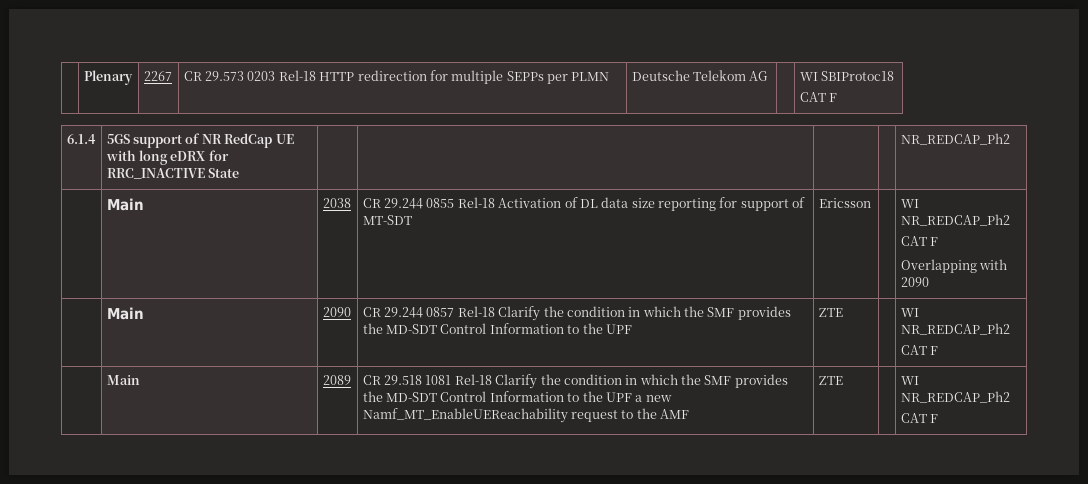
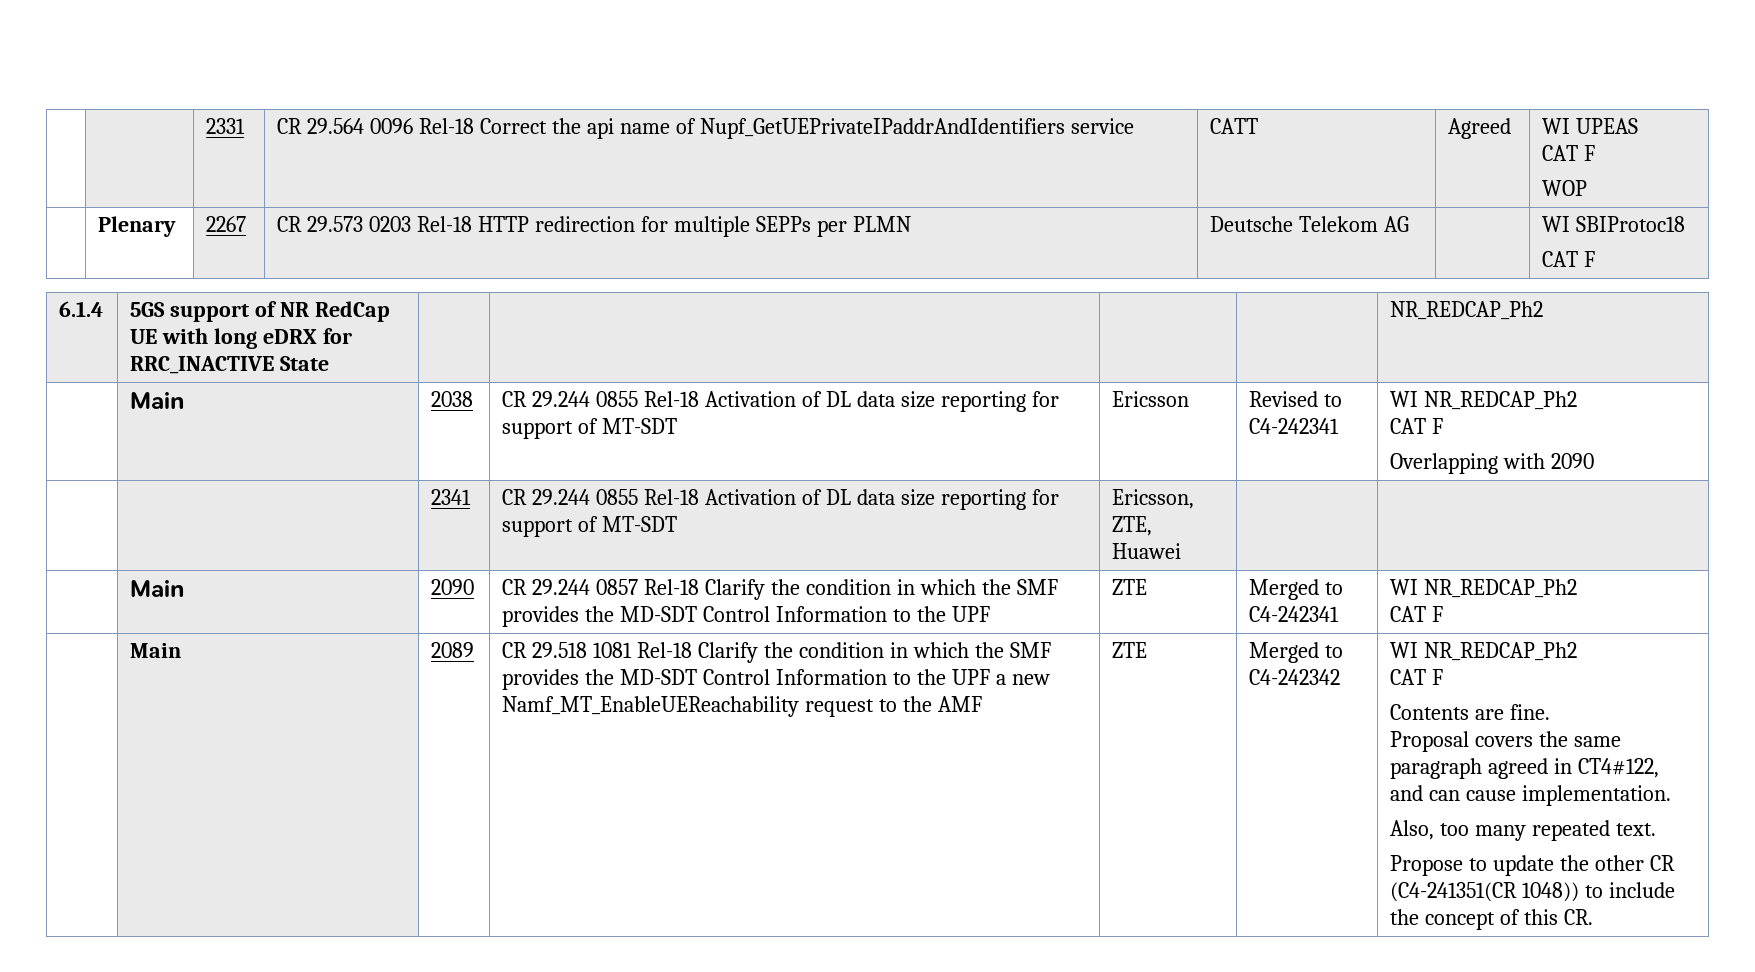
(83, 77) | -> [206,118,246,134] [277,118,1134,139] [1210,118,1259,134] [1448,118,1512,139] [1542,118,1639,134] [1542,145,1596,161] [1542,180,1588,196] | | 2331 | CR 29.564 0096 Rel-18 Correct the api name of Nupf_GetUEPrivateIPaddrAndIdentifiers service | CATT | Agreed | WI UPEAS // CAT F // WOP // |
(871, 203) none -> [1249,391,1343,407] [1249,418,1340,434] Revised to C4-242341
(929, 282) none -> [431,489,472,505] [502,489,1059,510] [502,516,678,537] [1112,489,1195,509] [1112,516,1153,536] [1112,543,1182,559] // | | 2341 | CR 29.244 0855 Rel-18 Activation of DL data size reporting for support of MT-SDT | Ericsson, ZTE, Huawei | |
(843, 312) none -> [1249,579,1344,600] [1249,606,1340,622] Merged to C4-242341
[900,376,919,385] [900,391,1010,403] [900,413,938,423] | WI NR_REDCAP_Ph2 // CAT F -> [1249,642,1344,663] [1249,669,1341,685] [1390,642,1578,661] [1390,669,1444,685] [1390,704,1551,720] [1390,731,1622,752] [1390,758,1660,779] [1390,785,1672,806] [1390,820,1657,841] [1390,855,1676,876] [1390,882,1676,902] [1390,909,1594,930] Merged to C4-242342 | WI NR_REDCAP_Ph2 // CAT F // Contents are fine. // Proposal covers the same paragraph agreed in CT4#122, and can cause implementation. // Also, too many repeated text. // Propose to update the other CR (C4-241351(CR 1048)) to include the concept of this CR.

